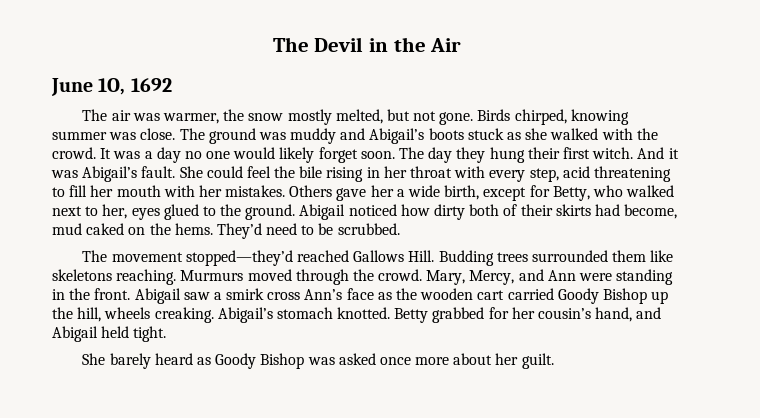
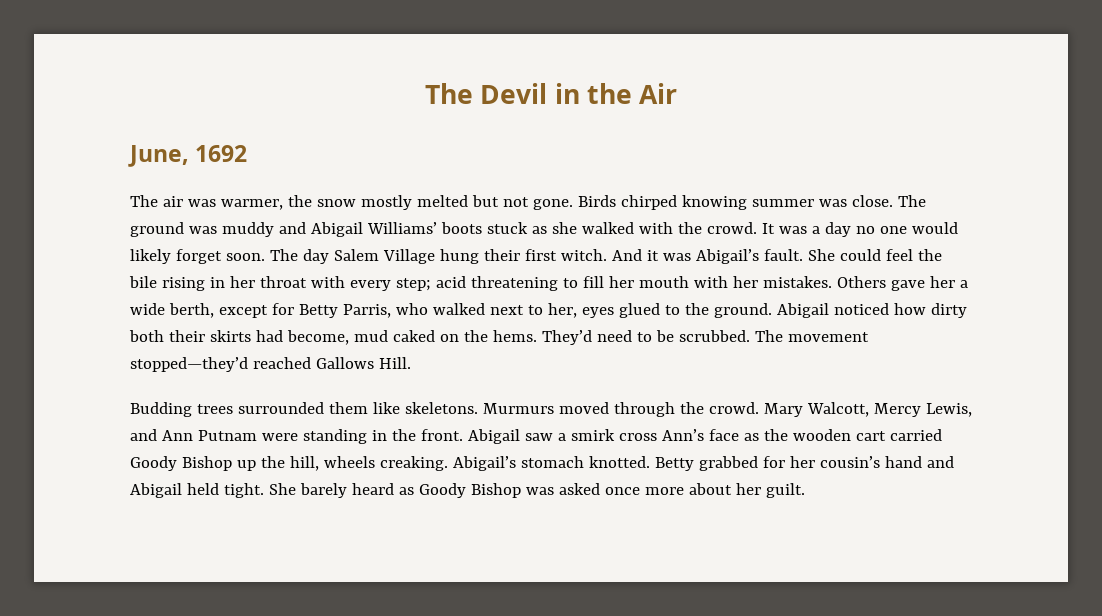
[51,78,126,96] June 1O, -> [128,145,189,167] June,
[335,109,383,124] melted, -> [416,195,468,207] melted
[514,109,567,125] chirped, -> [620,195,677,210] chirped
[369,128,425,144] Abigail’s -> [310,222,437,237] Abigail Williams’
[456,147,486,163] they -> [333,249,435,264] Salem Village
[529,168,559,182] step, -> [395,278,431,291] step;
[444,185,480,200] birth, -> [168,303,214,318] berth,
[552,186,590,201] Betty, -> [298,304,391,318] Betty Parris,
[503,204,518,216] of -> (164, 336) none
(400, 229) // -> (750, 336) none
(435, 256) none -> (411, 363) //
[52,269,177,285] skeletons reaching. -> [404,402,478,414] skeletons.
[426,270,515,285] Mary, Mercy, -> [763,402,972,417] Mary Walcott, Mercy Lewis,
(576, 275) none -> [197,430,257,441] Putnam
[595,307,633,322] hand, -> [884,456,922,468] hand
(167, 334) // -> (264, 490) none

